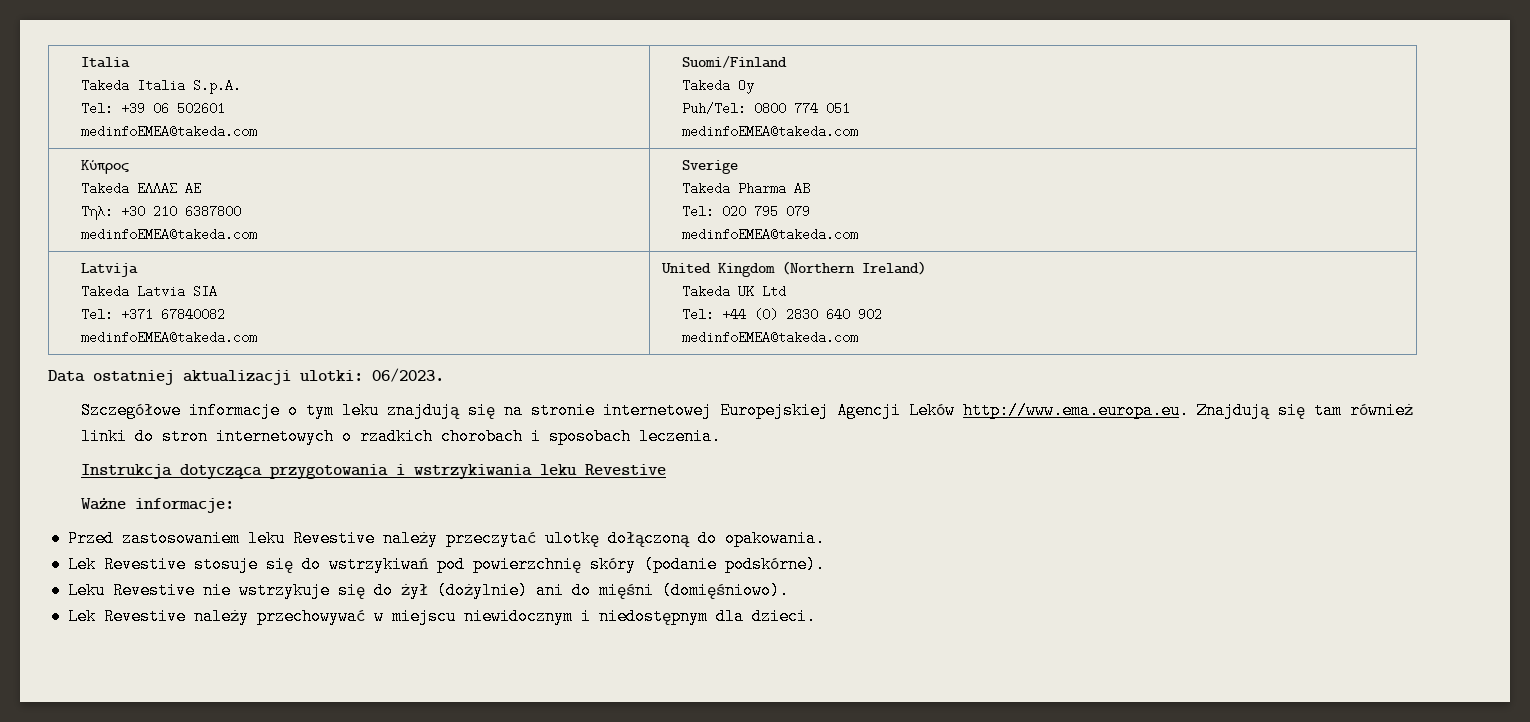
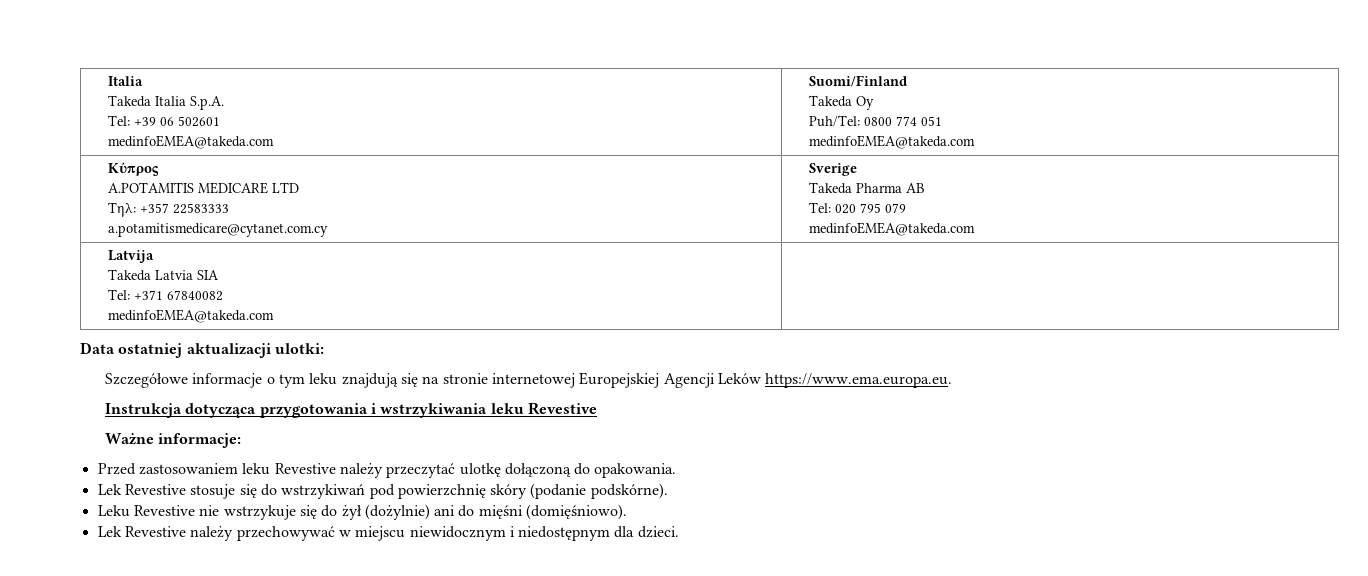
[81,181,202,195] [81,204,242,220] [81,228,258,241] Τakeda ΕΛΛΑΣ ΑΕ // Τηλ: +30 210 6387800 // medinfoEMEA@takeda.com -> [107,182,299,194] [107,202,229,217] [107,223,328,237] A.POTAMITIS MEDICARE LTD // Τηλ: +357 22583333 // a.potamitismedicare@cytanet.com.cy
[661,261,927,277] [682,285,787,298] [682,308,883,321] [682,331,859,344] United Kingdom (Northern Ireland) // Takeda UK Ltd // Tel: +44 (0) 2830 640 902 // medinfoEMEA@takeda.com -> (274, 316) none
[372,368,444,382] 06/2023. -> (324, 348) none
[962,402,1413,419] [80,428,721,445] http://www.ema.europa.eu. Znajdują się tam również linki do stron internetowych o rzadkich chorobach i sposobach leczenia. -> [765,373,953,388] https://www.ema.europa.eu.

